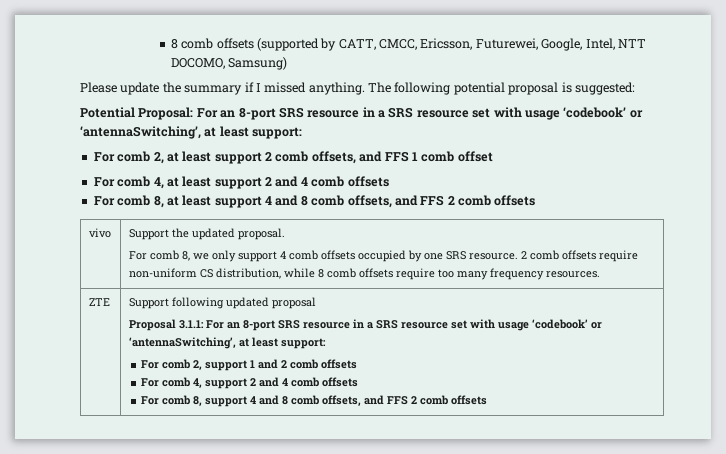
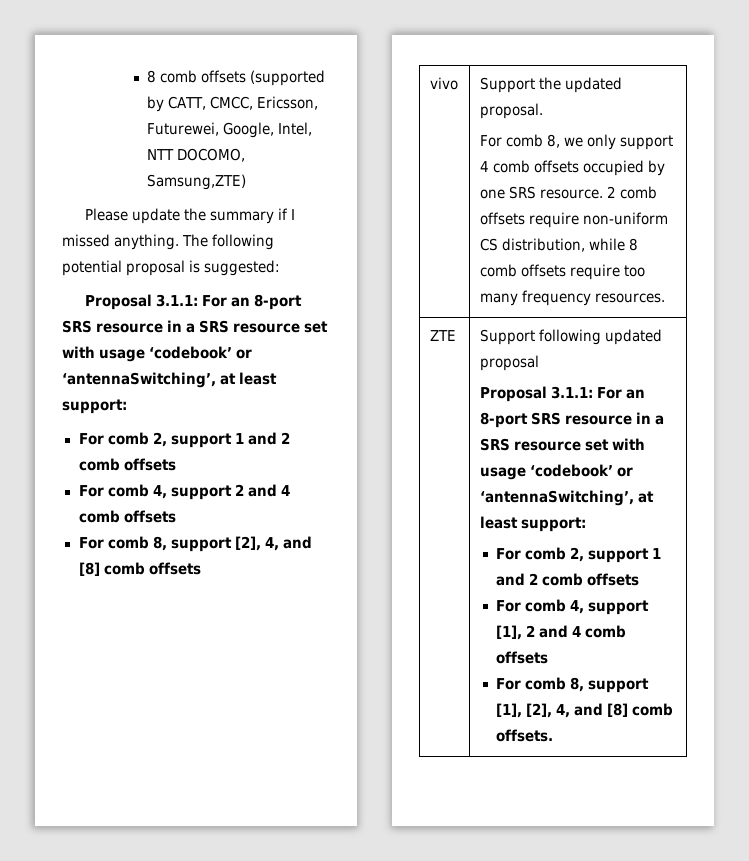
[228,57,288,70] Samsung) -> [147,174,247,190] Samsung,ZTE)
[80,107,194,120] Potential Proposal: -> [84,294,198,310] Proposal 3.1.1:
[166,151,493,164] [93,176,389,189] [93,195,455,208] at least support 2 comb offsets, and FFS 1 comb offset // For comb 4, at least support 2 and 4 comb offsets // For comb 8, at least support 4 and 8 comb offsets, and FFS 2 -> [170,432,290,448] [78,458,176,471] [78,484,290,500] [78,510,176,523] [78,536,312,552] [78,562,100,576] support 1 and 2 comb offsets // For comb 4, support 2 and 4 comb offsets // For comb 8, support [2], 4, and [8]
[249,377,358,387] [140,395,487,407] 2 and 4 comb offsets // For comb 8, support 4 and 8 comb offsets, and FFS 2 comb offsets -> [496,625,627,640] [496,651,549,664] [496,677,650,693] [496,703,674,718] [496,729,554,742] [1], 2 and 4 comb offsets // For comb 8, support [1], [2], 4, and [8] comb offsets.

